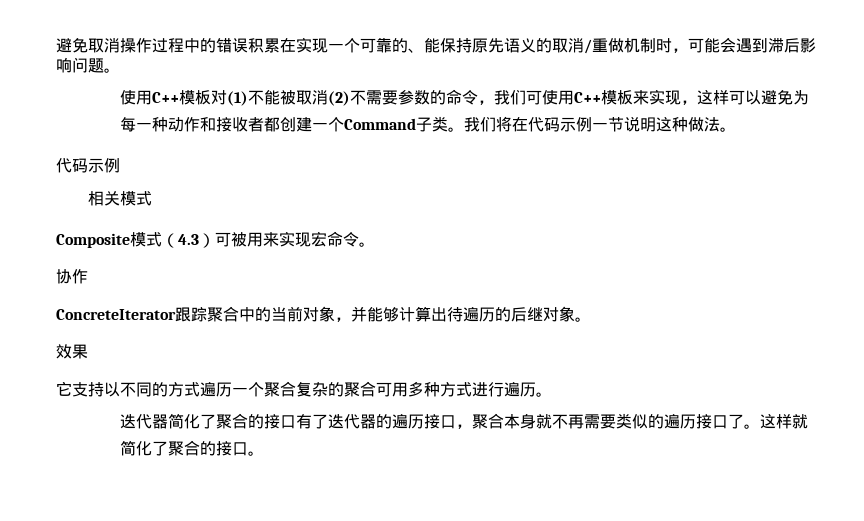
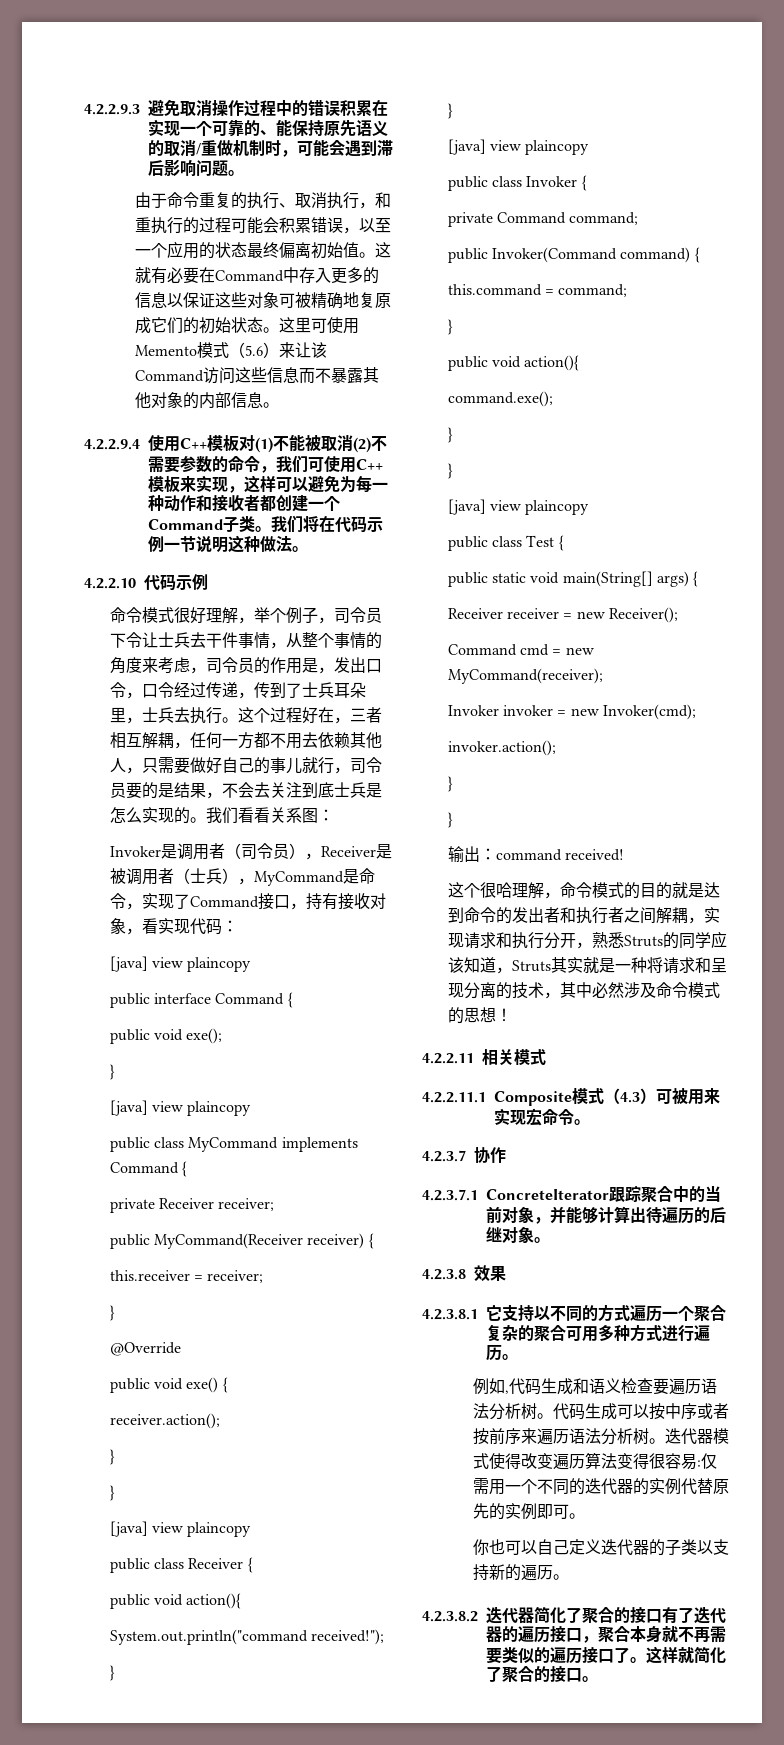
(56, 45) none -> [84,104,140,115] 4.2.2.9.3
(120, 70) none -> [135,192,392,209] [135,217,392,234] [135,241,392,259] [135,267,380,284] [135,292,392,309] [135,317,360,334] [135,342,328,358] [135,367,380,384] [135,392,280,409] [84,439,140,450] 由于命令重复的执行、取消执行，和重执行的过程可能会积累错误，以至一个应用的状态最终偏离初始值。这就有必要在Command中存入更多的信息以保证这些对象可被精确地复原成它们的初始状态。这里可使用Memento模式（5.6）来让该Command访问这些信息而不暴露其他对象的内部信息。 // 4.2.2.9.4
(736, 129) none -> [84,578,136,589] 4.2.2.10
(120, 165) none -> [109,607,382,624] [109,632,382,649] [109,657,382,674] [109,682,366,699] [109,707,382,724] [109,732,382,749] [109,757,382,774] [109,782,382,799] [109,807,334,824] [109,843,392,860] [109,868,375,886] [109,893,386,910] [109,918,238,935] [109,956,252,972] [109,992,293,1008] [109,1028,223,1044] [109,1064,115,1080] [109,1100,252,1116] [109,1137,358,1152] [109,1161,187,1177] [109,1198,275,1213] [109,1233,374,1249] [109,1270,264,1283] [109,1305,115,1321] [109,1342,181,1356] [109,1377,228,1393] [109,1413,220,1429] [109,1449,115,1465] [109,1485,115,1501] [109,1521,252,1537] [109,1557,253,1573] [109,1593,242,1609] [109,1629,384,1645] [109,1665,115,1681] [447,103,453,119] [447,139,590,155] [447,175,587,191] [447,212,639,227] [447,247,700,263] [447,284,628,297] [447,319,453,335] [447,355,580,371] [447,391,553,407] [447,427,453,443] [447,463,453,479] [447,499,590,515] [447,535,564,551] [447,571,699,587] [447,607,678,623] [447,644,594,656] [447,668,603,684] [447,704,696,720] [447,740,556,756] [447,776,453,792] [447,812,453,828] [447,846,624,862] [447,882,720,899] [447,907,720,924] [447,931,727,949] [447,957,727,974] [447,982,720,999] [447,1007,512,1024] [422,1053,474,1064] 命令模式很好理解，举个例子，司令员下令让士兵去干件事情，从整个事情的角度来考虑，司令员的作用是，发出口令，口令经过传递，传到了士兵耳朵里，士兵去执行。这个过程好在，三者相互解耦，任何一方都不用去依赖其他人，只需要做好自己的事儿就行，司令员要的是结果，不会去关注到底士兵是怎么实现的。我们看看关系图： // Invoker是调用者（司令员），Receiver是被调用者（士兵），MyCommand是命令，实现了Command接口，持有接收对象，看实现代码： // [java] view plaincopy // public interface Command { // public void exe(); // } // [java] view plaincopy // public class MyCommand implements Command { // private Receiver receiver; // public MyCommand(Receiver receiver) { // this.receiver = receiver; // } // @Override // public void exe() { // receiver.action(); // } // } // [java] view plaincopy // public class Receiver { // public void action(){ // System.out.println("command received!"); // } // } // [java] view plaincopy // public class Invoker { // private Command command; // public Invoker(Command command) { // this.command = command; // } // public void action(){ // command.exe(); // } // } // [java] view plaincopy // public class Test { // public static void main(String[] args) { // Receiver receiver = new Receiver(); // Command cmd = new MyCommand(receiver); // Invoker invoker = new Invoker(cmd); // invoker.action(); // } // } // 输出：command received! // 这个很哈理解，命令模式的目的就是达到命令的发出者和执行者之间解耦，实现请求和执行分开，熟悉Struts的同学应该知道，Struts其实就是一种将请求和呈现分离的技术，其中必然涉及命令模式的思想！ // 4.2.2.11
(152, 198) none -> [422,1092,486,1103] 4.2.2.11.1
(375, 244) none -> [422,1150,466,1162] 4.2.3.7
(88, 276) none -> [422,1189,478,1201] 4.2.3.7.1
(591, 319) none -> [422,1269,466,1280] 4.2.3.8
(88, 351) none -> [422,1309,478,1320] 4.2.3.8.1
(552, 394) none -> [473,1378,718,1395] [473,1403,730,1420] [473,1428,730,1445] [473,1452,718,1470] [473,1478,730,1495] [473,1503,586,1520] [473,1539,730,1556] [473,1564,570,1581] [422,1611,478,1622] 例如,代码生成和语义检查要遍历语法分析树。代码生成可以按中序或者按前序来遍历语法分析树。迭代器模式使得改变遍历算法变得很容易:仅需用一个不同的迭代器的实例代替原先的实例即可。 // 你也可以自己定义迭代器的子类以支持新的遍历。 // 4.2.3.8.2

